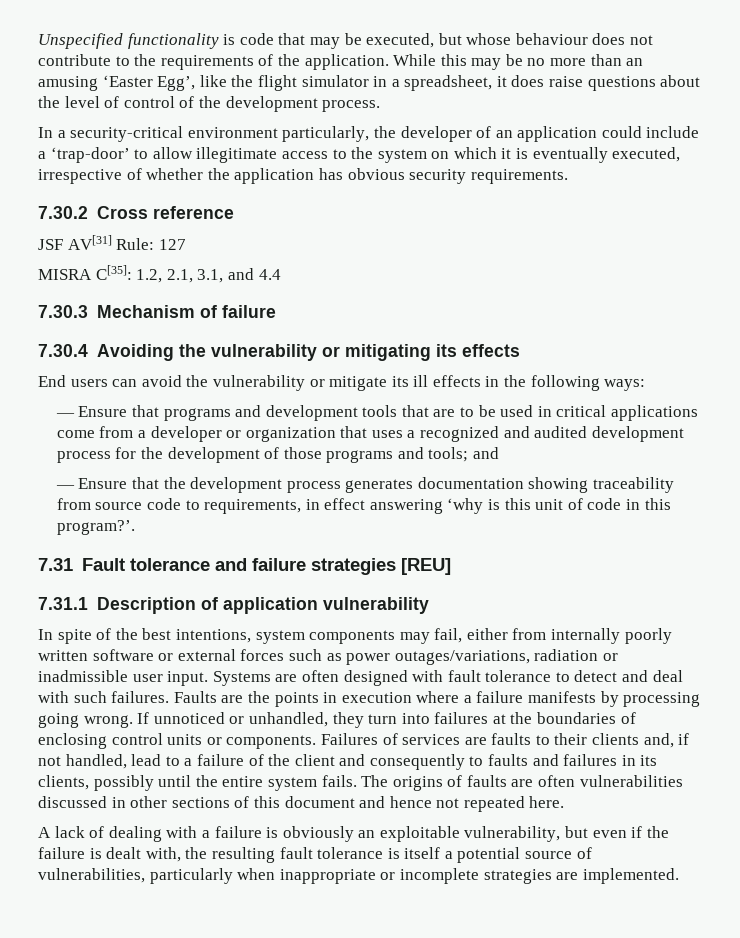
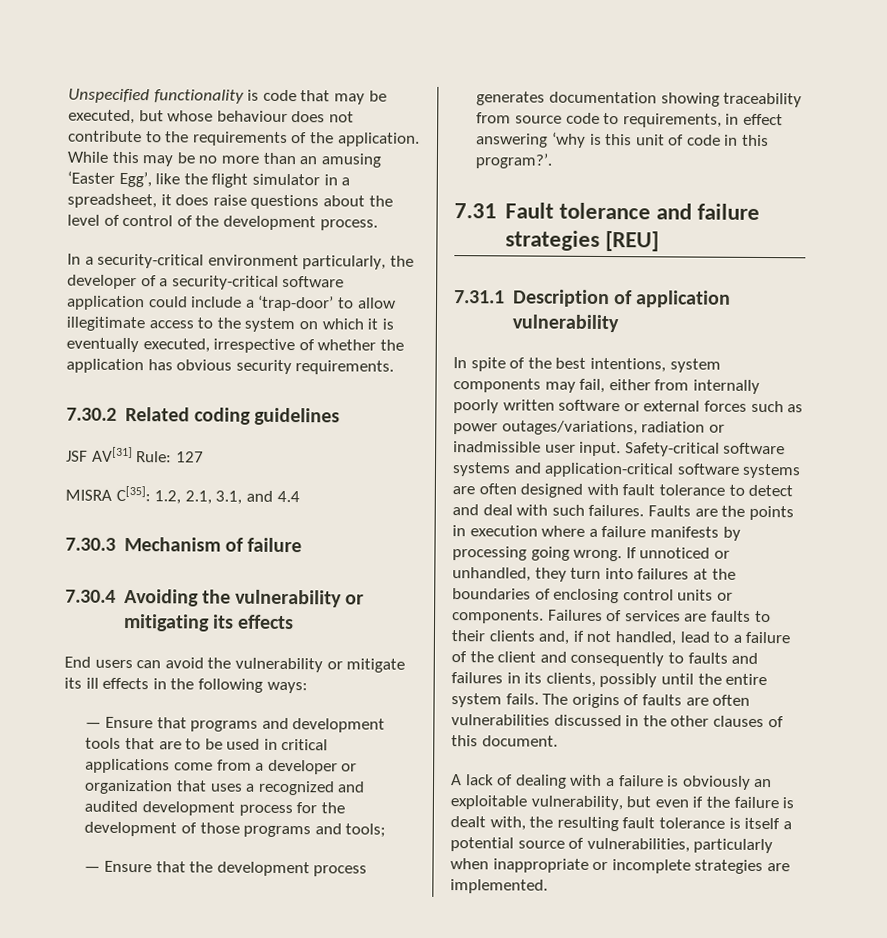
[495,130,513,138] an -> [159,275,345,290] a security-critical software
[96,206,234,219] Cross reference -> [124,406,341,426] Related coding guidelines
[473,447,500,459] and -> (387, 830) none
[212,671,271,686] Systems -> [624,442,786,457] [452,462,802,479] Safety-critical software systems and application-critical software systems
[130,796,565,812] other sections of this document and hence not repeated here. -> [642,715,784,728] [451,735,558,747] the other clauses of this document.

